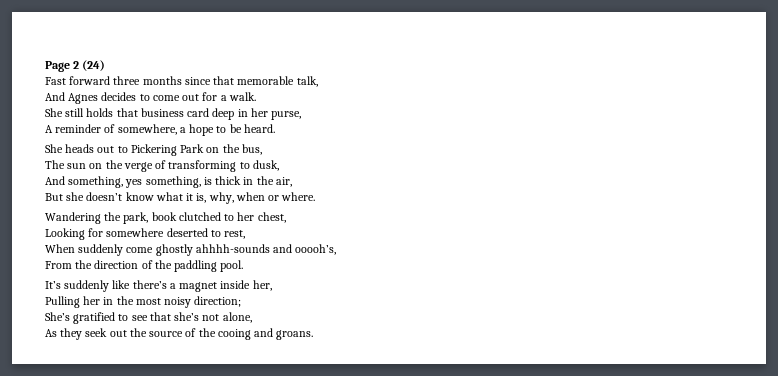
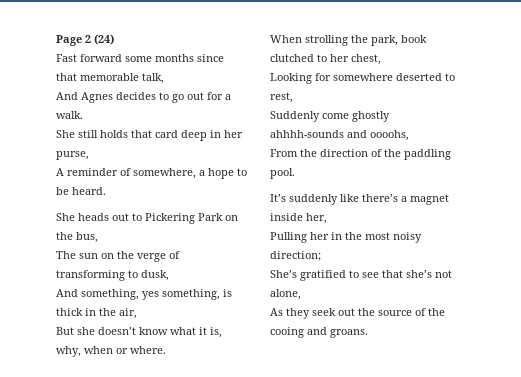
[113,76,141,85] three -> [125,56,152,62] some
[152,95,180,101] come -> [172,94,184,103] go
[140,108,184,117] business -> (152, 134) none
[45,212,101,224] Wandering -> [270,35,348,46] When strolling
[45,244,124,256] When suddenly -> [270,111,320,122] Suddenly
[295,244,337,255] ooooh’s, -> [370,130,409,141] oooohs,

